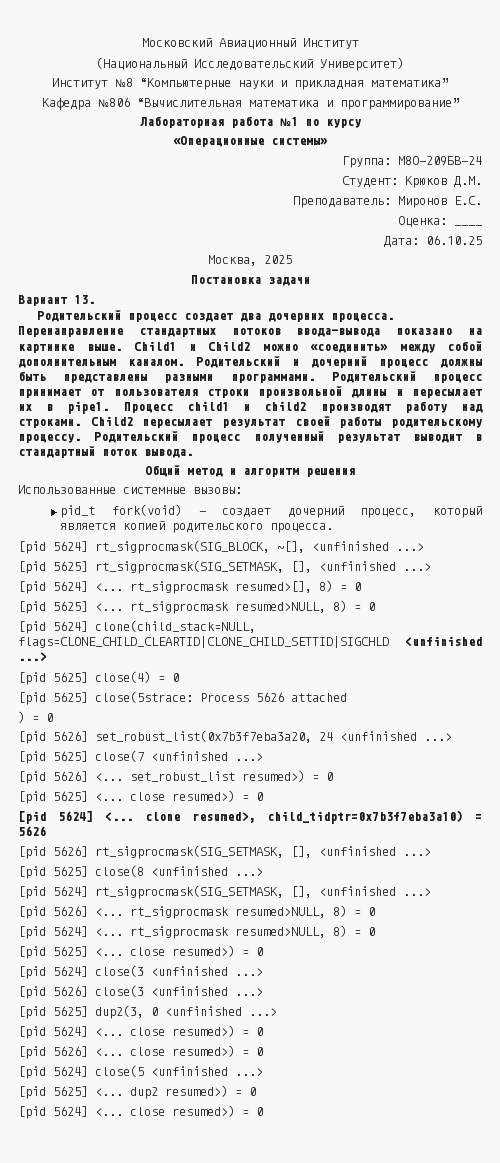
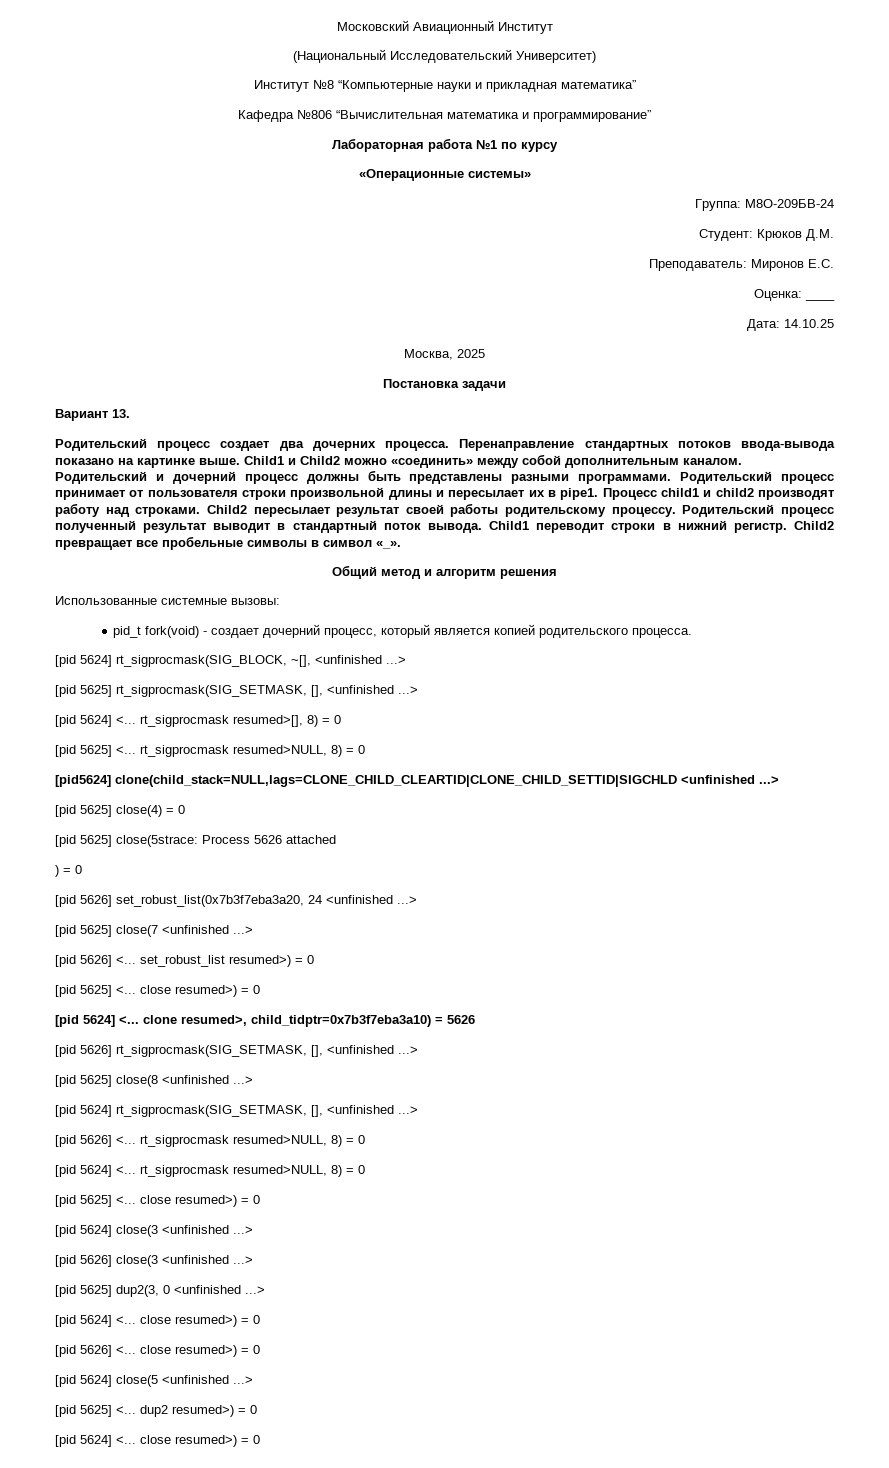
[426,235,482,245] 06.10.25 -> [784,319,834,328] 14.10.25
(193, 453) none -> [489,520,835,533] [55,536,401,550] Child1 переводит строки в нижний регистр. Child2 превращает все пробельные символы в символ «_».
[18,620,256,634] [18,636,389,648] [pid 5624] clone(child_stack=NULL, flags=CLONE_CHILD_CLEARTID|CLONE_CHILD_SETTID|SIGCHLD -> [55,775,677,787] [pid5624] clone(child_stack=NULL,lags=CLONE_CHILD_CLEARTID|CLONE_CHILD_SETTID|SIGCHLD

